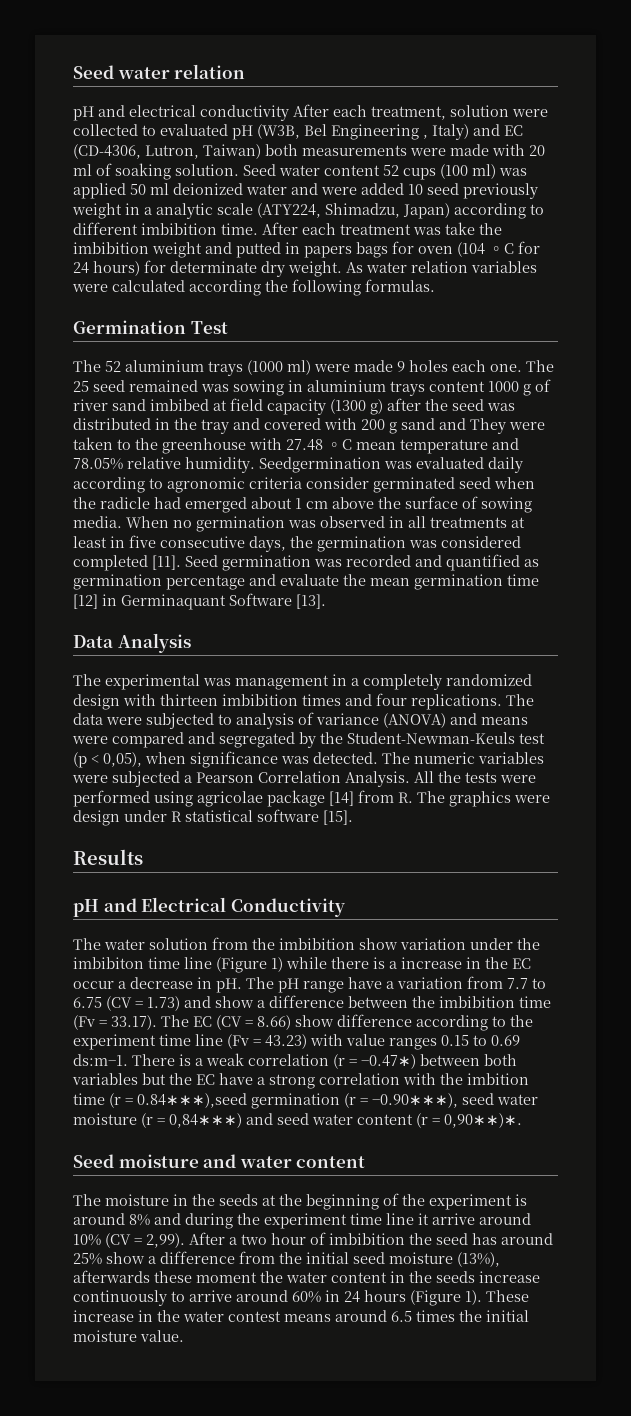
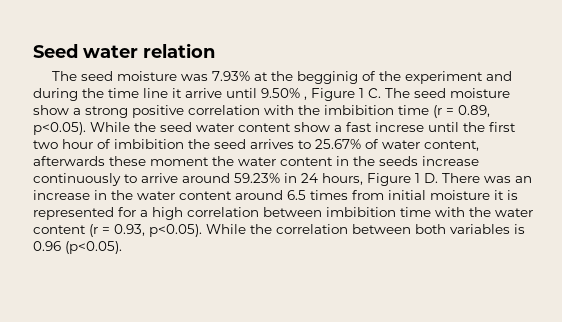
[73,104,548,121] [73,124,523,140] [73,144,545,159] [73,163,527,180] [73,183,538,199] [72,203,544,219] [73,222,502,235] [73,241,540,258] [73,260,537,277] [72,279,435,296] [73,320,228,334] [73,360,554,376] [73,379,551,396] [73,398,515,415] [73,418,545,434] [73,437,519,454] [73,457,523,473] [73,477,535,493] [73,496,532,513] [73,516,525,532] [73,535,521,552] [73,554,539,571] [73,574,539,590] [73,593,326,610] [73,633,191,653] [73,674,532,690] [73,693,534,710] [73,712,528,729] [72,732,545,748] [73,751,544,768] [72,771,536,787] [73,790,550,807] [73,809,353,826] [73,849,143,865] [73,897,345,917] [73,937,540,950] [73,957,531,973] [73,976,546,993] [73,995,551,1011] [73,1014,533,1031] [73,1034,520,1050] [73,1053,517,1069] [72,1073,529,1089] [73,1093,538,1109] [73,1113,522,1128] [73,1154,366,1168] [73,1194,258,1206] pH and electrical conductivity After each treatment, solution were collected to evaluated pH (W3B, Bel Engineering , Italy) and EC (CD-4306, Lutron, Taiwan) both measurements were made with 20 ml of soaking solution. Seed water content 52 cups (100 ml) was applied 50 ml deionized water and were added 10 seed previously weight in a analytic scale (ATY224, Shimadzu, Japan) according to different imbibition time. After each treatment was take the imbibition weight and putted in papers bags for oven (104 ◦C for 24 hours) for determinate dry weight. As water relation variables were calculated according the following formulas. // Germination Test // The 52 aluminium trays (1000 ml) were made 9 holes each one. The 25 seed remained was sowing in aluminium trays content 1000 g of river sand imbibed at field capacity (1300 g) after the seed was distributed in the tray and covered with 200 g sand and They were taken to the greenhouse with 27.48 ◦C mean temperature and 78.05% relative humidity. Seedgermination was evaluated daily according to agronomic criteria consider germinated seed when the radicle had emerged about 1 cm above the surface of sowing media. When no germination was observed in all treatments at least in five consecutive days, the germination was considered completed [11]. Seed germination was recorded and quantified as germination percentage and evaluate the mean germination time [12] in Germinaquant Software [13]. // Data Analysis // The experimental was management in a completely randomized design with thirteen imbibition times and four replications. The data were subjected to analysis of variance (ANOVA) and means were compared and segregated by the Student-Newman-Keuls test (p < 0,05), when significance was detected. The numeric variables were subjected a Pearson Correlation Analysis. All the tests were performed using agricolae package [14] from R. The graphics were design under R statistical software [15]. // Results // pH and Electrical Conductivity // The water solution from the imbibition show variation under the imbibiton time line (Figure 1) while there is a increase in the EC occur a decrease in pH. The pH range have a variation from 7.7 to 6.75 (CV = 1.73) and show a difference between the imbibition time (Fv = 33.17). The EC (CV = 8.66) show difference according to the experiment time line (Fv = 43.23) with value ranges 0.15 to 0.69 ds:m−1. There is a weak correlation (r = −0.47∗) between both variables but the EC have a strong correlation with the imbition time (r = 0.84∗∗∗),seed germination (r = −0.90∗∗∗), seed water moisture (r = 0,84∗∗∗) and seed water content (r = 0,90∗∗)∗. // Seed moisture and water content // The moisture in the seeds -> [51,71,250,81] The seed moisture was 7.93%
[306,1194,379,1210] beginning -> [296,71,358,84] begginig
[515,1194,527,1206] [73,1213,150,1226] is around 8% -> (483, 77) none
[264,1213,347,1229] experiment -> (104, 93) none
[479,1213,531,1225] [73,1232,237,1248] around 10% (CV = 2,99). After a -> [226,88,510,101] [33,105,490,118] [33,122,516,135] until 9.50% , Figure 1 C. The seed moisture show a strong positive correlation with the imbibition time (r = 0.89, p<0.05). While the seed water content show a fast increse until the first
[472,1233,553,1245] [73,1251,500,1267] has around 25% show a difference from the initial seed moisture (13%), -> [250,139,479,151] arrives to 25.67% of water content,
[292,1291,321,1303] 60% -> [234,173,280,183] 59.23%
[364,1290,529,1306] hours (Figure 1). These -> [322,173,532,186] hours, Figure 1 D. There was an
[228,1311,331,1322] contest means -> [179,191,232,200] content
[459,1310,482,1322] the -> [352,190,384,200] from
[140,1330,184,1342] value. -> [494,190,518,200] [33,207,533,220] [33,224,525,237] [33,241,122,254] it is represented for a high correlation between imbibition time with the water content (r = 0.93, p<0.05). While the correlation between both variables is 0.96 (p<0.05).

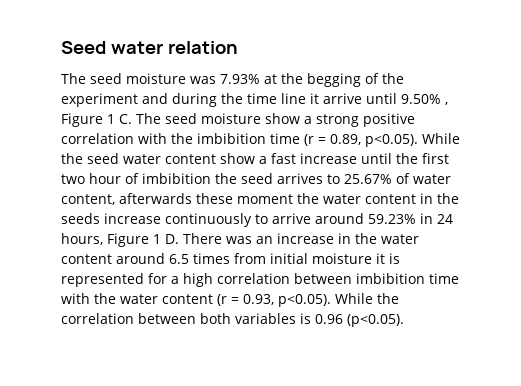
[296,71,358,84] begginig -> [307,73,361,87] begging
[375,122,424,132] increse -> [300,153,357,164] increase

